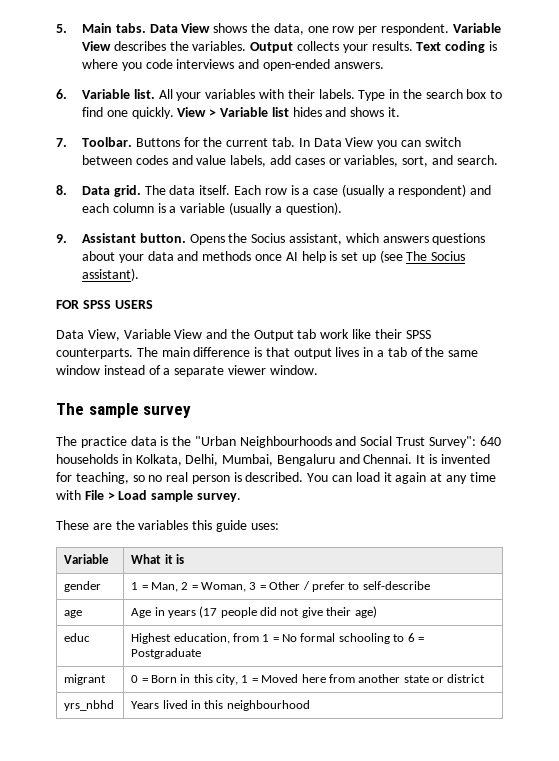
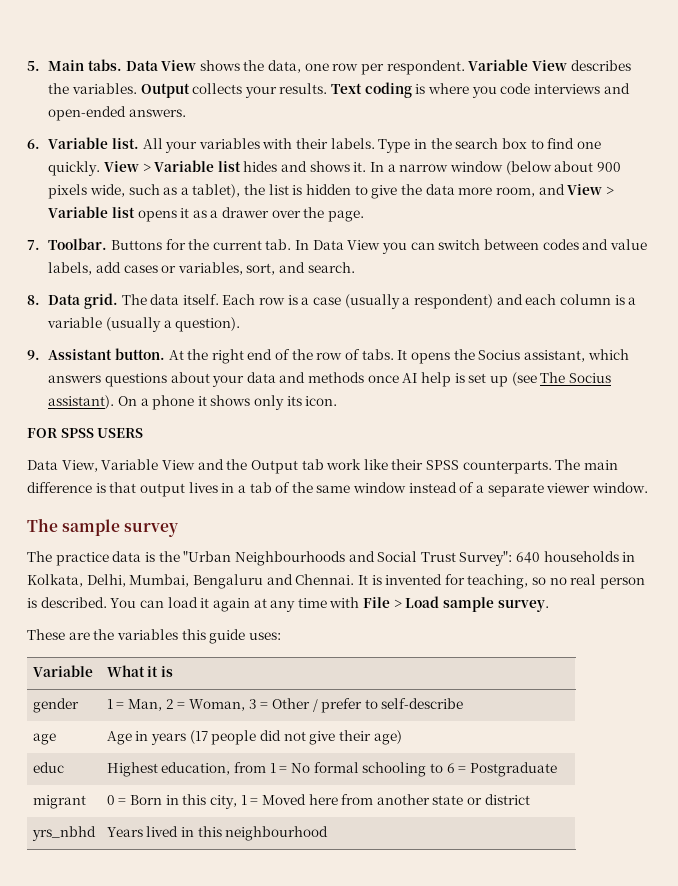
(400, 112) none -> [370,161,621,175] [48,184,614,199] [48,206,365,222] In a narrow window (below about 900 pixels wide, such as a tablet), the list is hidden to give the data more room, and View > Variable list opens it as a drawer over the page.
[189,234,225,245] Opens -> [168,349,451,364] At the right end of the row of tabs. It opens
(140, 274) none -> [117,395,338,410] On a phone it shows only its icon.

